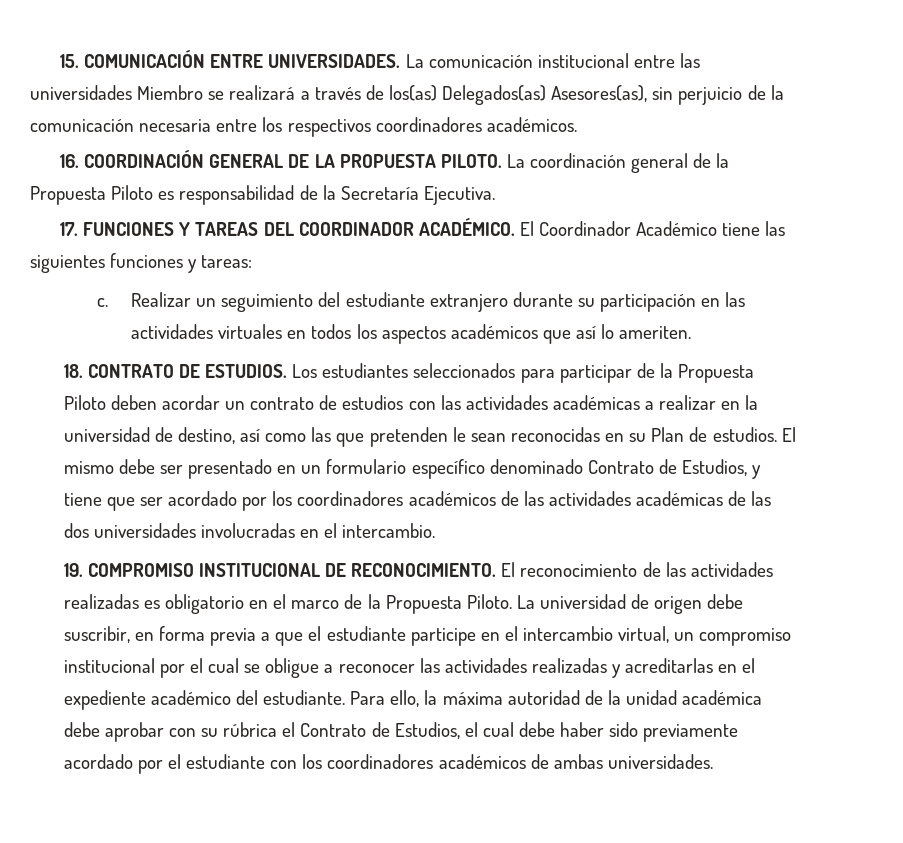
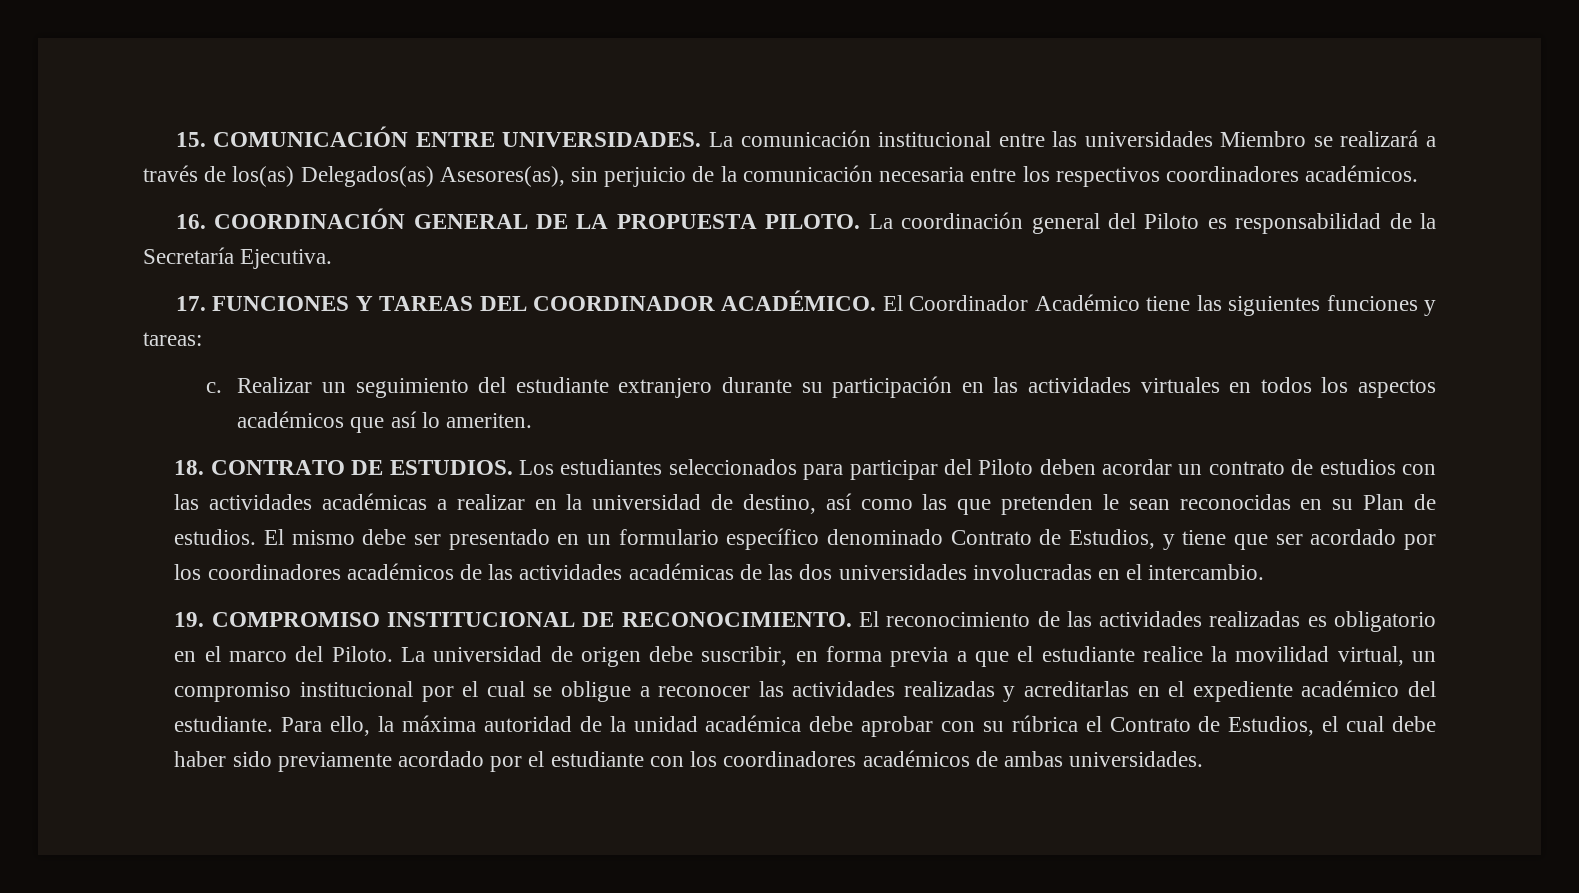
[693,153,730,168] [30,186,106,205] de la Propuesta -> [1107,213,1136,229] del
[636,363,755,383] de la Propuesta -> [943,459,972,475] del
[344,594,462,614] de la Propuesta -> [295,646,324,662] del
[410,626,614,646] participe en el intercambio -> [1142,646,1330,662] realice la movilidad

